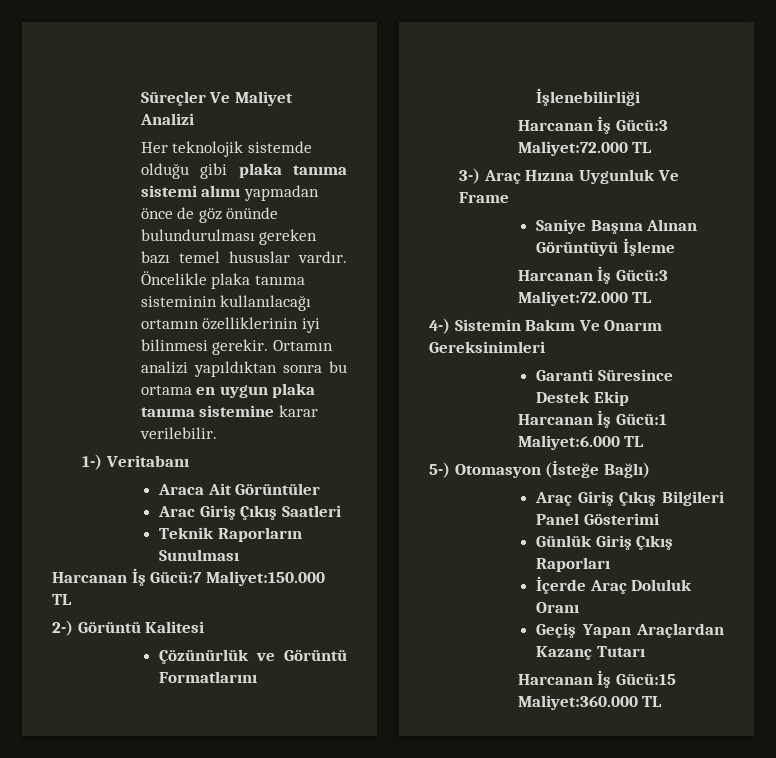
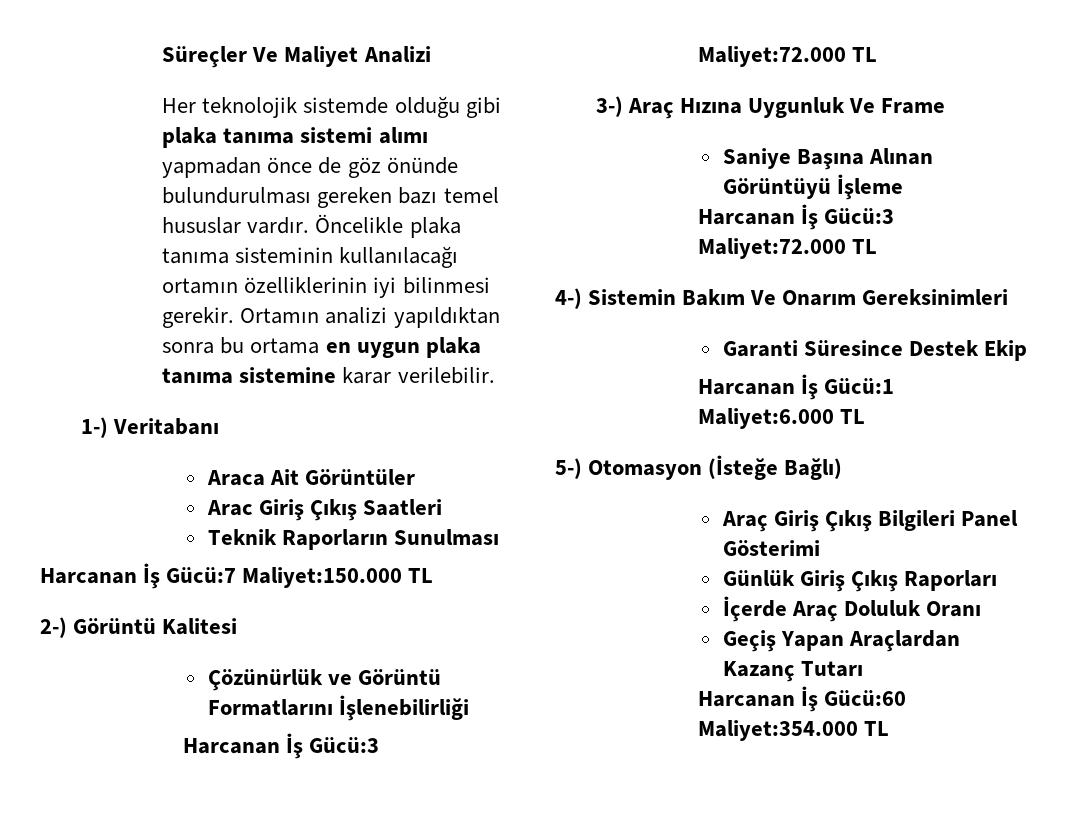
[615,674,676,685] [517,695,638,710] Gücü:15 Maliyet:360.000 -> [823,690,906,706] [697,720,858,741] Gücü:60 Maliyet:354.000

